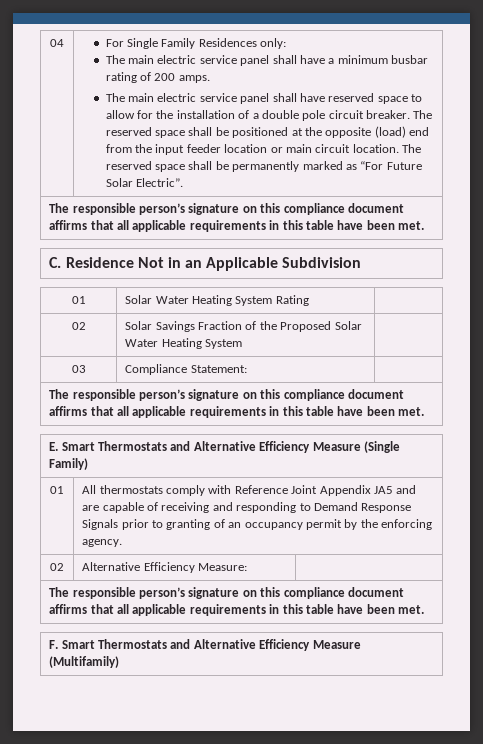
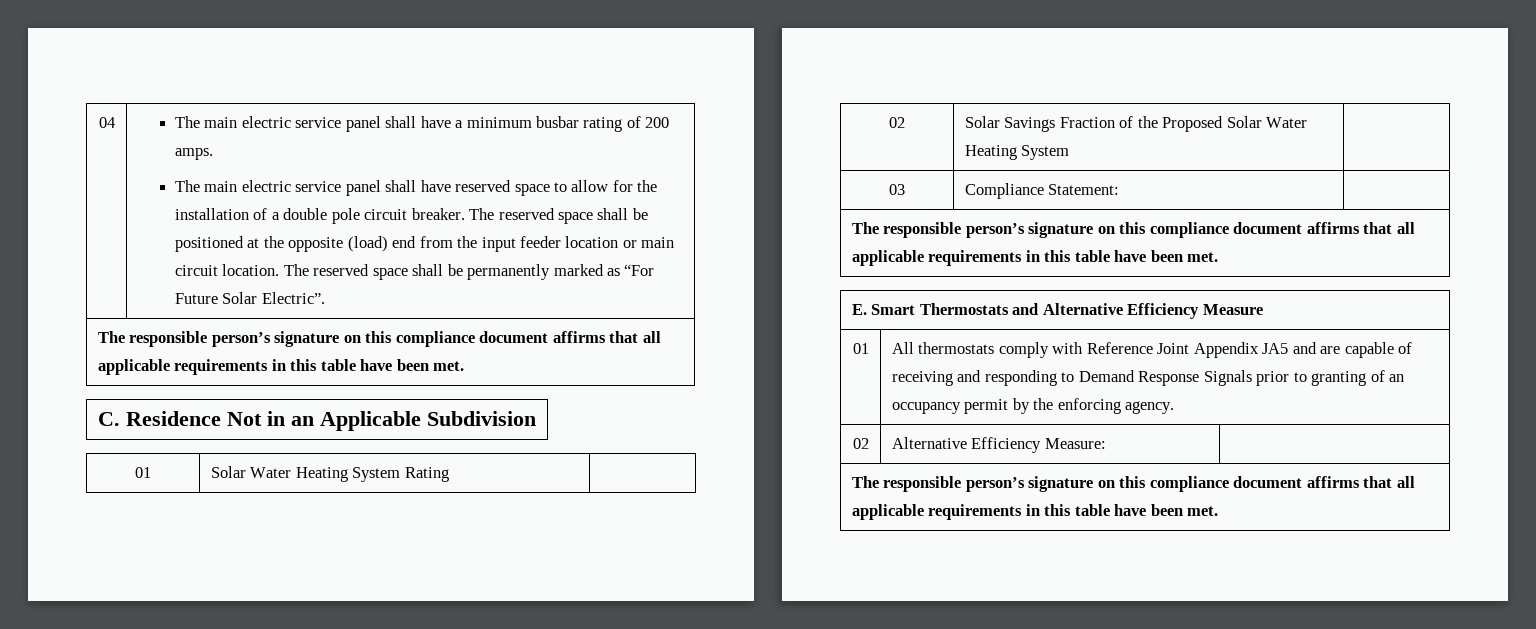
[105,38,287,49] For Single Family Residences only: // -> (115, 122) none
[363,441,400,453] [49,458,89,470] (Single Family) -> (1263, 309) none
[49,639,361,651] [49,656,120,668] // F. Smart Thermostats and Alternative Efficiency Measure (Multifamily) -> (1219, 511) none

